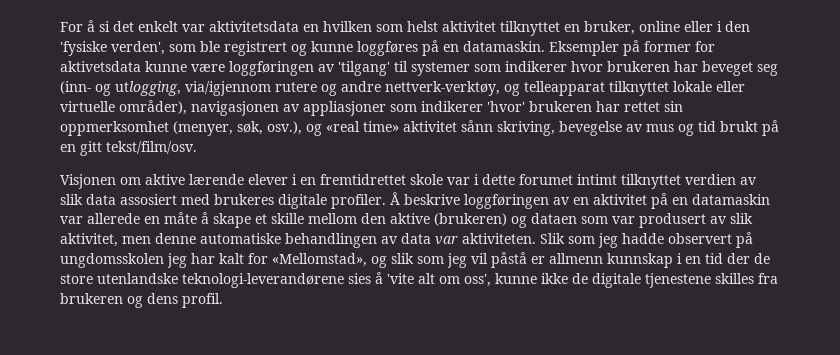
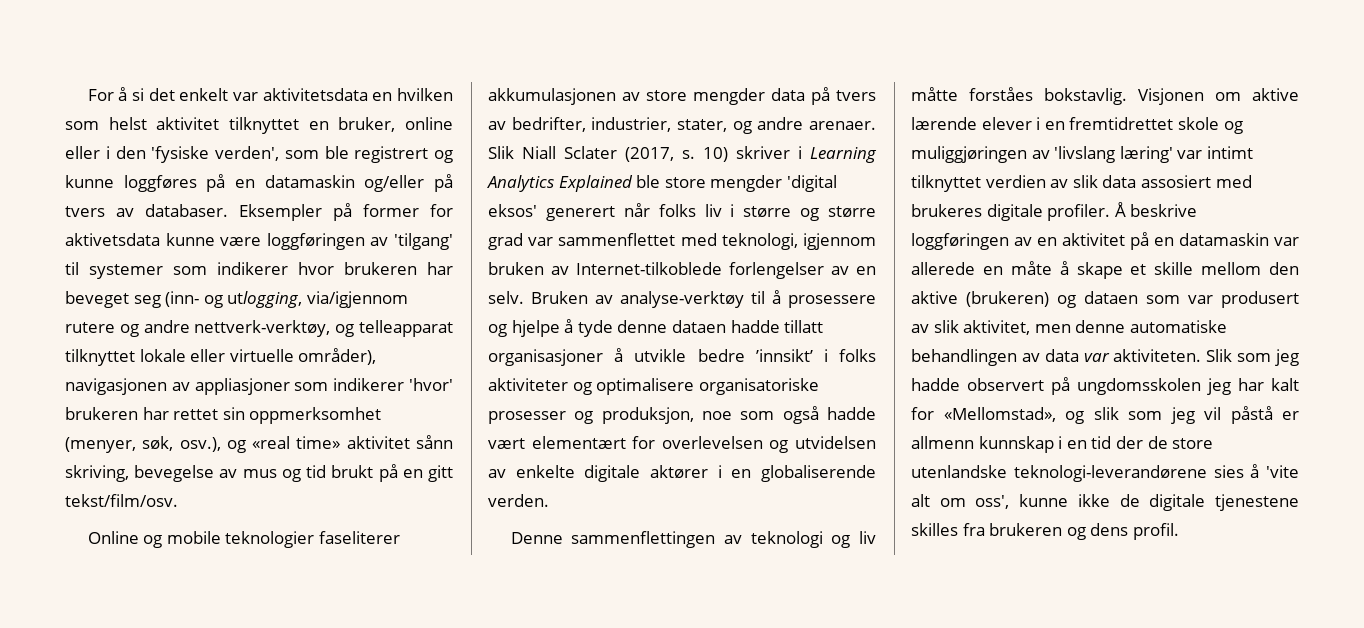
[463,41,545,52] datamaskin. -> [264,174,453,192] [65,204,228,217] datamaskin og/eller på tvers av databaser.
(197, 147) none -> [87,531,400,548] [488,87,876,105] [488,117,876,134] [488,146,877,163] [487,175,837,192] [488,203,876,221] [488,233,876,250] [488,262,876,279] [488,290,876,308] [488,319,824,337] [488,348,876,366] [488,378,819,395] [488,406,876,424] [488,436,876,453] [488,465,876,482] [488,494,549,507] [510,531,876,548] [911,87,1127,105] Online og mobile teknologier faseliterer akkumulasjonen av store mengder data på tvers av bedrifter, industrier, stater, og andre arenaer. Slik Niall Sclater (2017, s. 10) skriver i Learning Analytics Explained ble store mengder 'digital eksos' generert når folks liv i større og større grad var sammenflettet med teknologi, igjennom bruken av Internet-tilkoblede forlengelser av en selv. Bruken av analyse-verktøy til å prosessere og hjelpe å tyde denne dataen hadde tillatt organisasjoner å utvikle bedre ’innsikt’ i folks aktiviteter og optimalisere organisatoriske prosesser og produksjon, noe som også hadde vært elementært for overlevelsen og utvidelsen av enkelte digitale aktører i en globaliserende verden. // Denne sammenflettingen av teknologi og liv måtte forståes bokstavlig.
[447,174,573,185] var i dette forumet -> [1223,121,1243,134] [911,146,1203,163] og muliggjøringen av 'livslang læring' var

